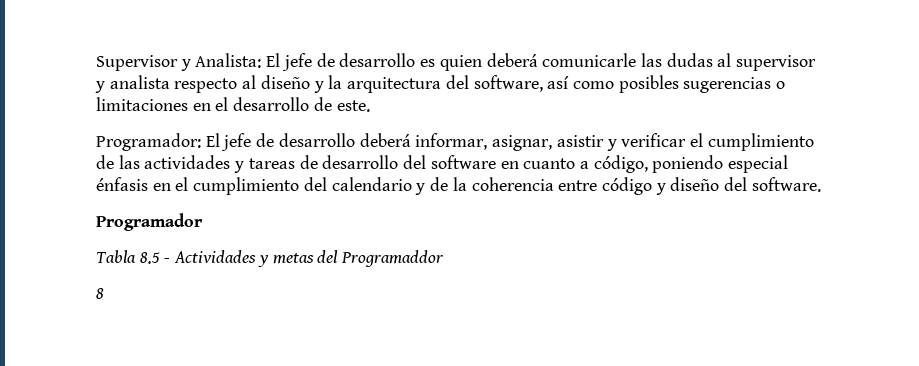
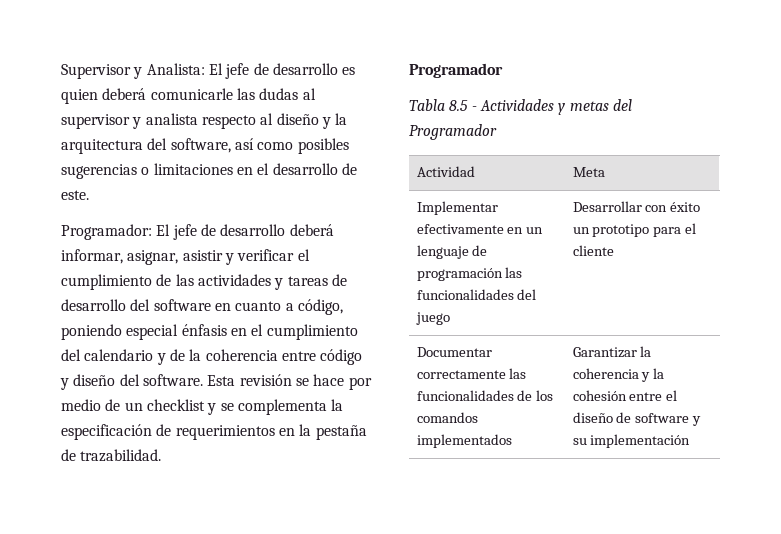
(821, 184) none -> [207,374,372,390] [61,399,344,415] [61,424,367,440] [61,449,162,462] Esta revisión se hace por medio de un checklist y se complementa la especificación de requerimientos en la pestaña de trazabilidad.
[341,250,445,267] [96,288,104,299] Programaddor // 8 -> [409,124,497,140] [416,166,475,177] [572,167,605,177] [416,201,498,215] [416,224,544,234] [416,245,488,259] [416,267,523,281] [416,289,537,300] [415,312,450,325] [572,201,701,212] [572,223,697,237] [572,245,614,256] [416,347,492,357] [416,368,527,379] [416,390,554,401] [416,412,478,423] [416,434,512,448] [572,346,652,358] [572,368,665,382] [572,390,678,401] [572,412,702,426] [572,434,691,448] Programador // Actividad | Meta // Implementar efectivamente en un lenguaje de programación las funcionalidades del juego | Desarrollar con éxito un prototipo para el cliente // Documentar correctamente las funcionalidades de los comandos implementados | Garantizar la coherencia y la cohesión entre el diseño de software y su implementación

